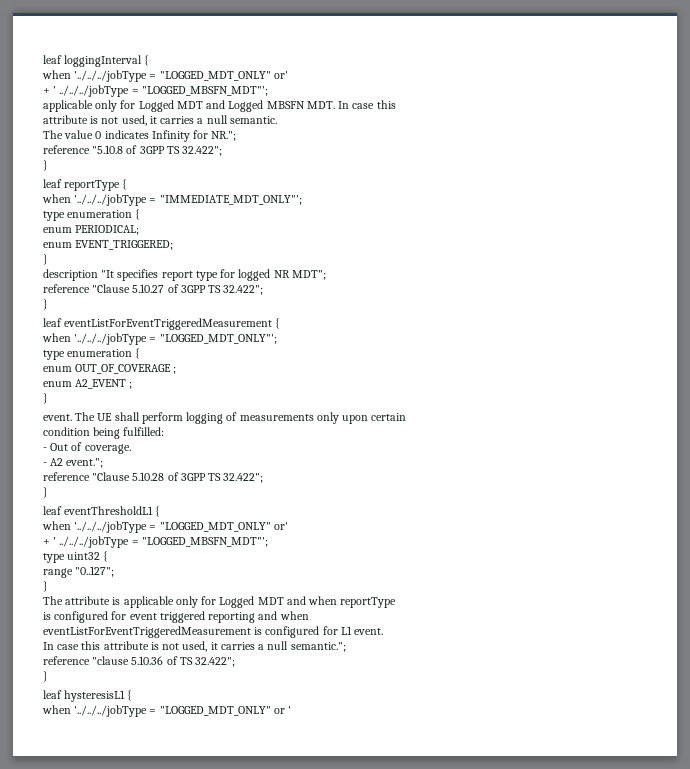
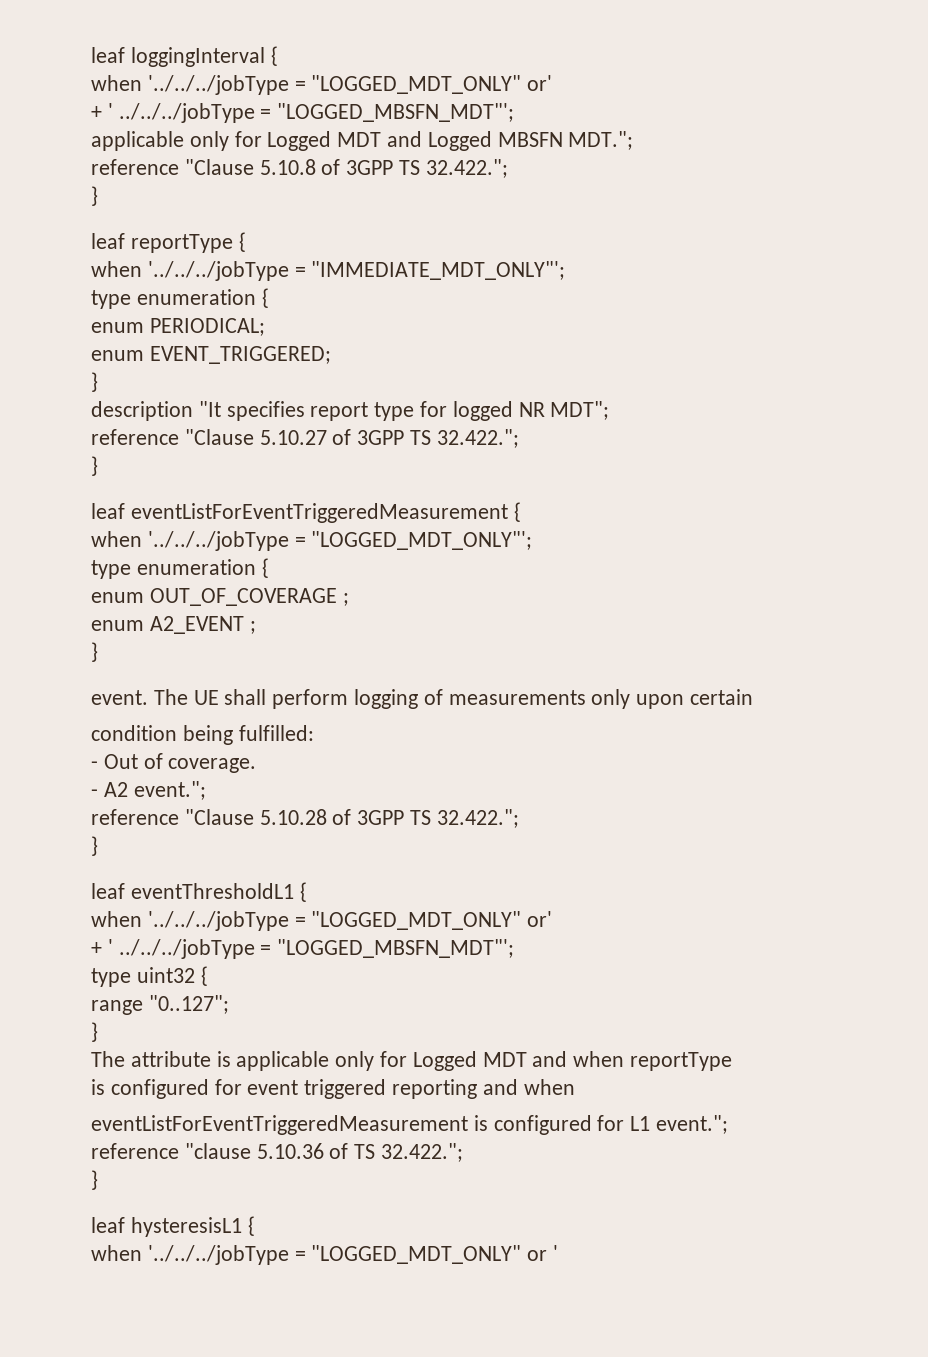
[306,100,396,109] [43,115,277,126] [43,130,237,142] [43,145,223,156] MDT. In case this // attribute is not used, it carries a null semantic. // The value 0 indicates Infinity for NR."; // reference "5.10.8 of 3GPP TS 32.422"; -> [568,131,634,150] [91,159,508,178] MDT."; // reference "Clause 5.10.8 of 3GPP TS 32.422.";
[223,285,264,295] 32.422"; -> [436,429,519,448] 32.422.";
[223,473,264,483] 32.422"; -> [436,809,519,828] 32.422.";
[354,628,384,635] [43,641,346,652] event. // In case this attribute is not used, it carries a null semantic."; -> [656,1115,729,1134] event.";
[195,657,236,667] 32.422"; -> [381,1143,464,1162] 32.422.";

